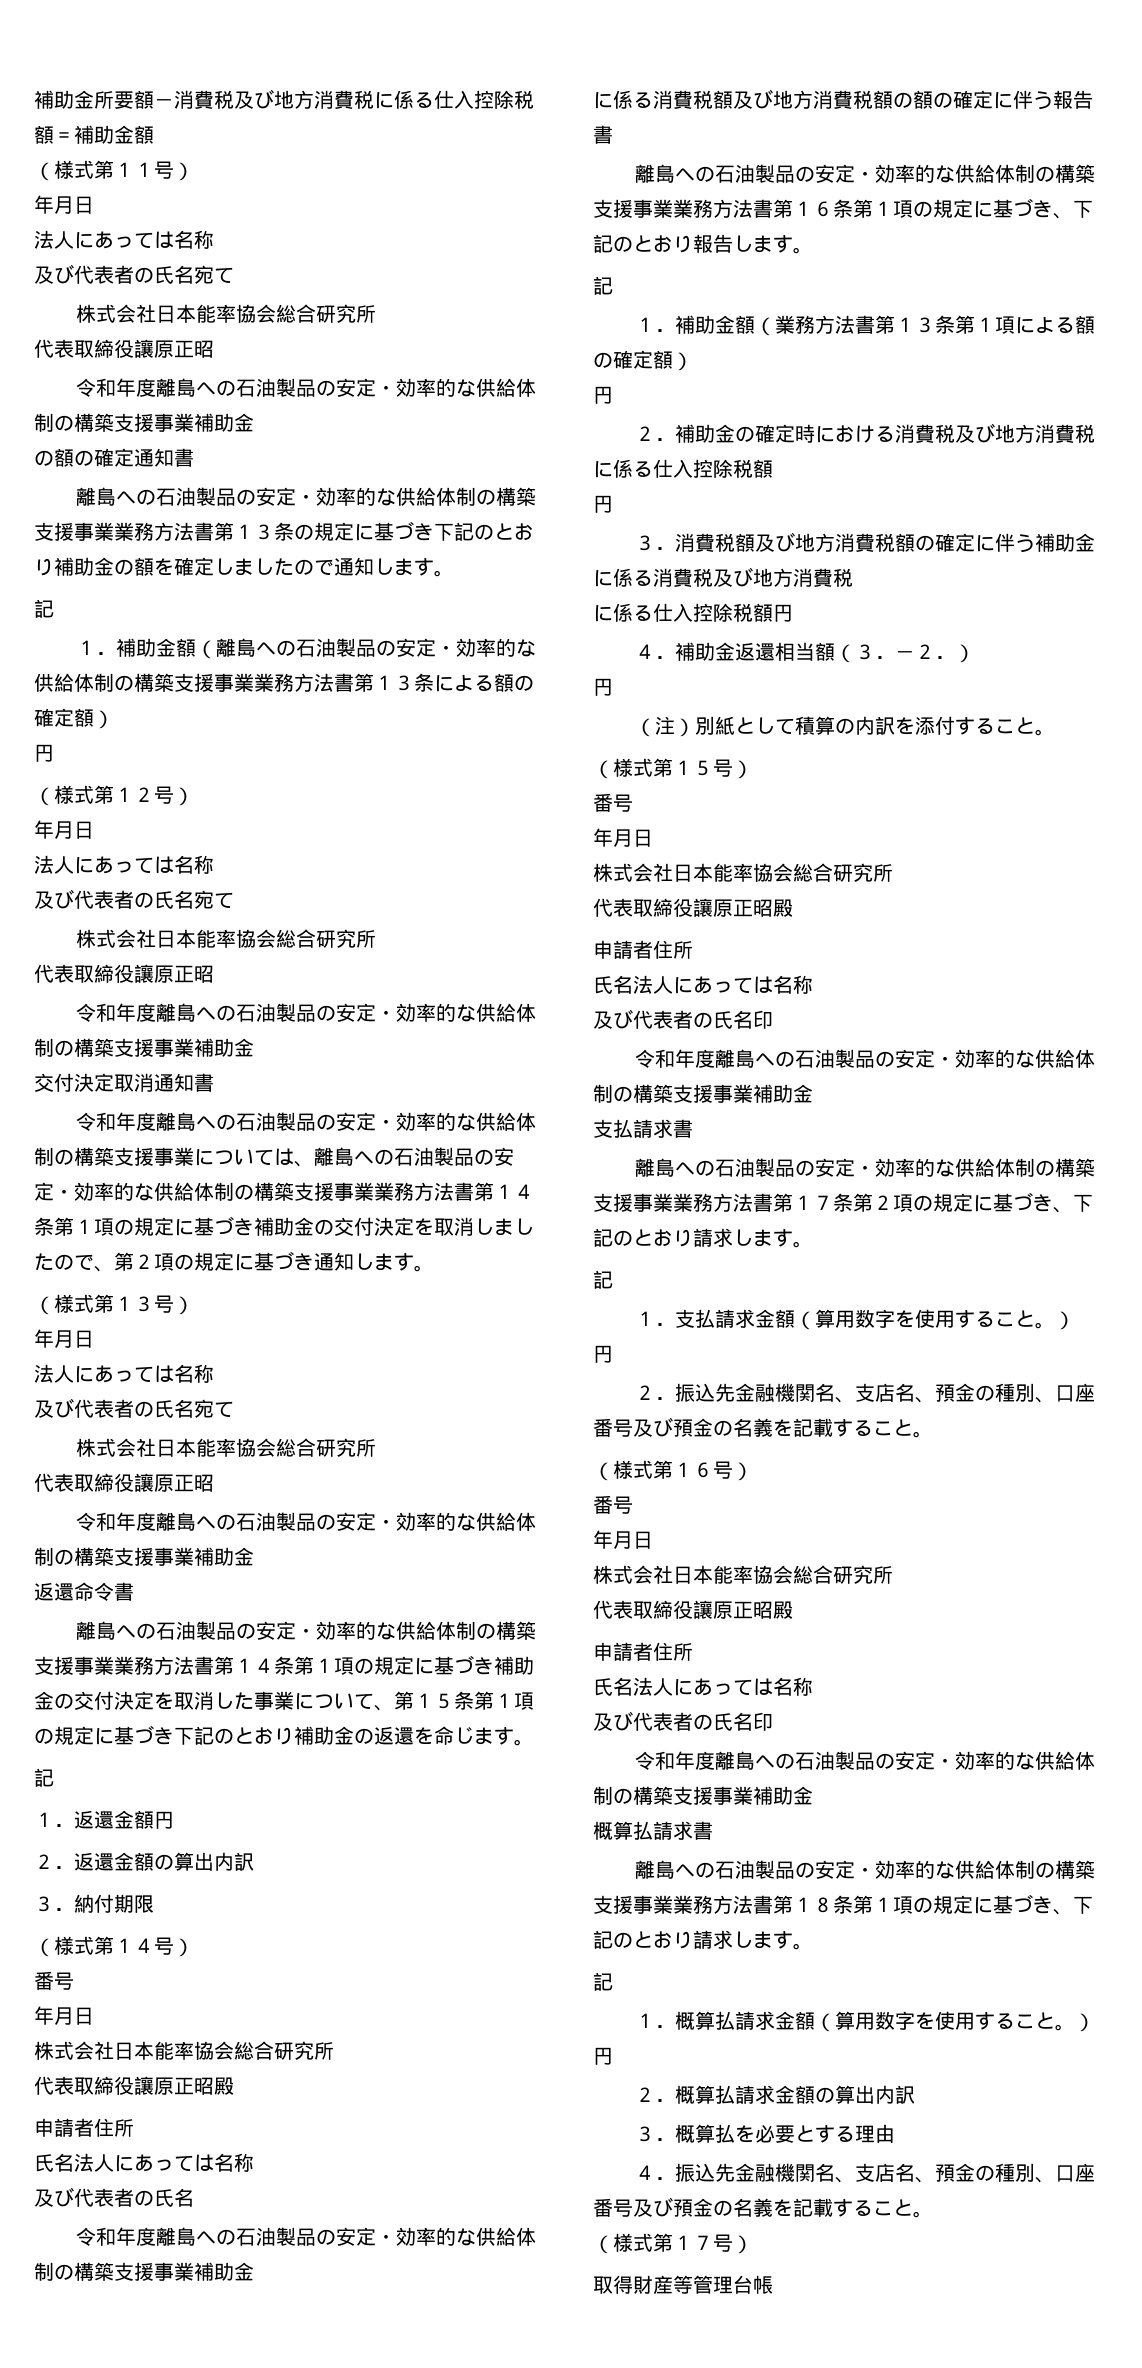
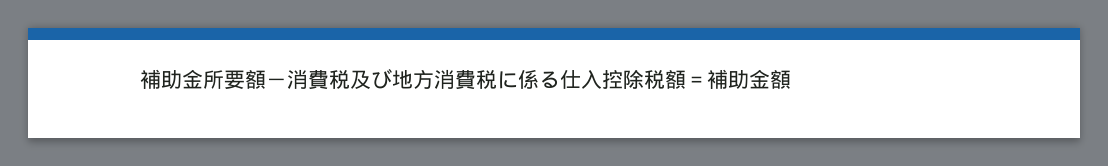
[34,160,194,181] [34,195,94,214] [34,230,214,249] [34,264,234,284] [76,304,377,323] [34,339,214,358] [76,378,537,397] [34,413,254,432] [34,448,194,467] [76,487,537,506] [34,521,534,541] [34,557,454,577] [34,599,54,618] [76,638,537,659] [34,673,534,692] [34,708,114,729] [34,744,54,762] [34,785,194,806] [34,820,94,839] [34,855,214,874] [34,889,234,909] [76,929,377,948] [34,964,214,983] [76,1003,537,1022] [34,1038,254,1057] [34,1073,214,1092] [76,1112,537,1131] [34,1147,514,1167] [34,1182,534,1201] [34,1216,534,1236] [34,1251,434,1272] [34,1294,194,1315] [34,1329,94,1348] [34,1364,214,1383] [34,1398,234,1418] [76,1438,377,1457] [34,1473,214,1492] [76,1512,537,1531] [34,1547,254,1566] [34,1582,134,1601] [76,1621,537,1640] [34,1655,534,1675] [34,1691,534,1711] [34,1725,534,1746] [34,1768,54,1787] [34,1810,174,1829] [34,1852,254,1871] [34,1894,154,1913] [34,1936,194,1957] [34,1971,74,1990] [34,2006,94,2025] [34,2041,334,2060] [34,2076,234,2095] [34,2118,134,2137] [34,2153,254,2172] [34,2187,194,2207] [76,2227,537,2246] [34,2262,254,2281] [593,89,1093,110] [593,125,613,144] [635,164,1096,183] [593,198,1093,219] [593,234,813,254] [593,276,613,295] [635,315,1096,336] [593,350,693,371] [593,386,613,404] [635,423,1096,443] [593,459,773,478] [593,495,613,513] [635,532,1096,553] [593,567,853,587] [593,603,793,622] [635,642,976,663] [593,678,613,696] [635,716,1056,737] [593,758,753,779] [593,793,633,812] [593,828,653,847] [593,863,893,882] [593,898,793,917] [593,940,693,959] [593,975,813,994] [593,1009,773,1029] [635,1049,1096,1068] [593,1084,813,1103] [593,1119,693,1138] [635,1158,1096,1177] [593,1192,1093,1213] [593,1228,813,1248] [593,1270,613,1289] [635,1309,1076,1330] [593,1345,613,1363] [635,1383,1096,1403] [593,1417,933,1438] [593,1460,753,1481] [593,1495,633,1514] [593,1530,653,1549] [593,1565,893,1584] [593,1600,793,1619] [593,1642,693,1661] [593,1677,813,1696] [593,1711,773,1731] [635,1751,1096,1770] [593,1786,813,1805] [593,1821,713,1840] [635,1860,1096,1879] [593,1894,1093,1915] [593,1930,813,1950] [593,1972,613,1991] [635,2011,1096,2032] [593,2047,613,2065] [635,2085,916,2104] [635,2124,896,2143] [635,2163,1096,2183] [593,2197,933,2218] [593,2233,753,2254] [593,2275,773,2294] // （様式第１１号） // 年月日 // 法人にあっては名称 // 及び代表者の氏名宛て // 株式会社日本能率協会総合研究所 // 代表取締役讓原正昭 // 令和年度離島への石油製品の安定・効率的な供給体制の構築支援事業補助金 // の額の確定通知書 // 離島への石油製品の安定・効率的な供給体制の構築支援事業業務方法書第１３条の規定に基づき下記のとおり補助金の額を確定しましたので通知します。 // 記 // １．補助金額（離島への石油製品の安定・効率的な供給体制の構築支援事業業務方法書第１３条による額の確定額） // 円 // （様式第１２号） // 年月日 // 法人にあっては名称 // 及び代表者の氏名宛て // 株式会社日本能率協会総合研究所 // 代表取締役讓原正昭 // 令和年度離島への石油製品の安定・効率的な供給体制の構築支援事業補助金 // 交付決定取消通知書 // 令和年度離島への石油製品の安定・効率的な供給体制の構築支援事業については、離島への石油製品の安定・効率的な供給体制の構築支援事業業務方法書第１４条第１項の規定に基づき補助金の交付決定を取消しましたので、第２項の規定に基づき通知します。 // （様式第１３号） // 年月日 // 法人にあっては名称 // 及び代表者の氏名宛て // 株式会社日本能率協会総合研究所 // 代表取締役讓原正昭 // 令和年度離島への石油製品の安定・効率的な供給体制の構築支援事業補助金 // 返還命令書 // 離島への石油製品の安定・効率的な供給体制の構築支援事業業務方法書第１４条第１項の規定に基づき補助金の交付決定を取消した事業について、第１５条第１項の規定に基づき下記のとおり補助金の返還を命じます。 // 記 // １．返還金額円 // ２．返還金額の算出内訳 // ３．納付期限 // （様式第１４号） // 番号 // 年月日 // 株式会社日本能率協会総合研究所 // 代表取締役讓原正昭殿 // 申請者住所 // 氏名法人にあっては名称 // 及び代表者の氏名 // 令和年度離島への石油製品の安定・効率的な供給体制の構築支援事業補助金 // に係る消費税額及び地方消費税額の額の確定に伴う報告書 // 離島への石油製品の安定・効率的な供給体制の構築支援事業業務方法書第１６条第１項の規定に基づき、下記のとおり報告します。 // 記 // １．補助金額（業務方法書第１３条第１項による額の確定額） // 円 // ２．補助金の確定時における消費税及び地方消費税に係る仕入控除税額 // 円 // ３．消費税額及び地方消費税額の確定に伴う補助金に係る消費税及び地方消費税 // に係る仕入控除税額円 // ４．補助金返還相当額（３．－２．） // 円 // （注）別紙として積算の内訳を添付すること。 // （様式第１５号） // 番号 // 年月日 // 株式会社日本能率協会総合研究所 // 代表取締役讓原正昭殿 // 申請者住所 // 氏名法人にあっては名称 // 及び代表者の氏名印 // 令和年度離島への石油製品の安定・効率的な供給体制の構築支援事業補助金 // 支払請求書 // 離島への石油製品の安定・効率的な供給体制の構築支援事業業務方法書第１７条第２項の規定に基づき、下記のとおり請求します。 // 記 // １．支払請求金額（算用数字を使用すること。） // 円 // ２．振込先金融機関名、支店名、預金の種別、口座番号及び預金の名義を記載すること。 // （様式第１６号） // 番号 // 年月日 // 株式会社日本能率協会総合研究所 // 代表取締役讓原正昭殿 // 申請者住所 // 氏名法人にあっては名称 // 及び代表者の氏名印 // 令和年度離島への石油製品の安定・効率的な供給体制の構築支援事業補助金 // 概算払請求書 // 離島への石油製品の安定・効率的な供給体制の構築支援事業業務方法書第１８条第１項の規定に基づき、下記のとおり請求します。 // 記 // １．概算払請求金額（算用数字を使用すること。）円 // ２．概算払請求金額の算出内訳 // ３．概算払を必要とする理由 // ４．振込先金融機関名、支店名、預金の種別、口座番号及び預金の名義を記載すること。 // （様式第１７号） // 取得財産等管理台帳 -> (791, 79) none

